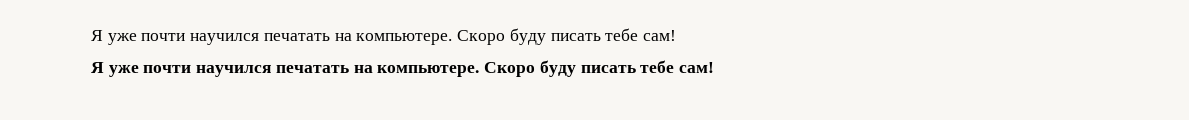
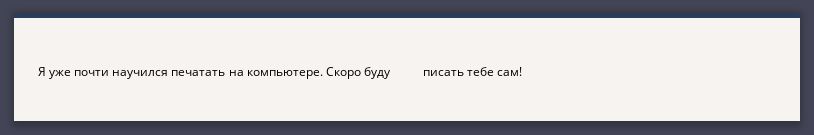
[91,60,714,77] // Я уже почти научился печатать на компьютере. Скоро буду писать тебе сам! -> (523, 71) none

